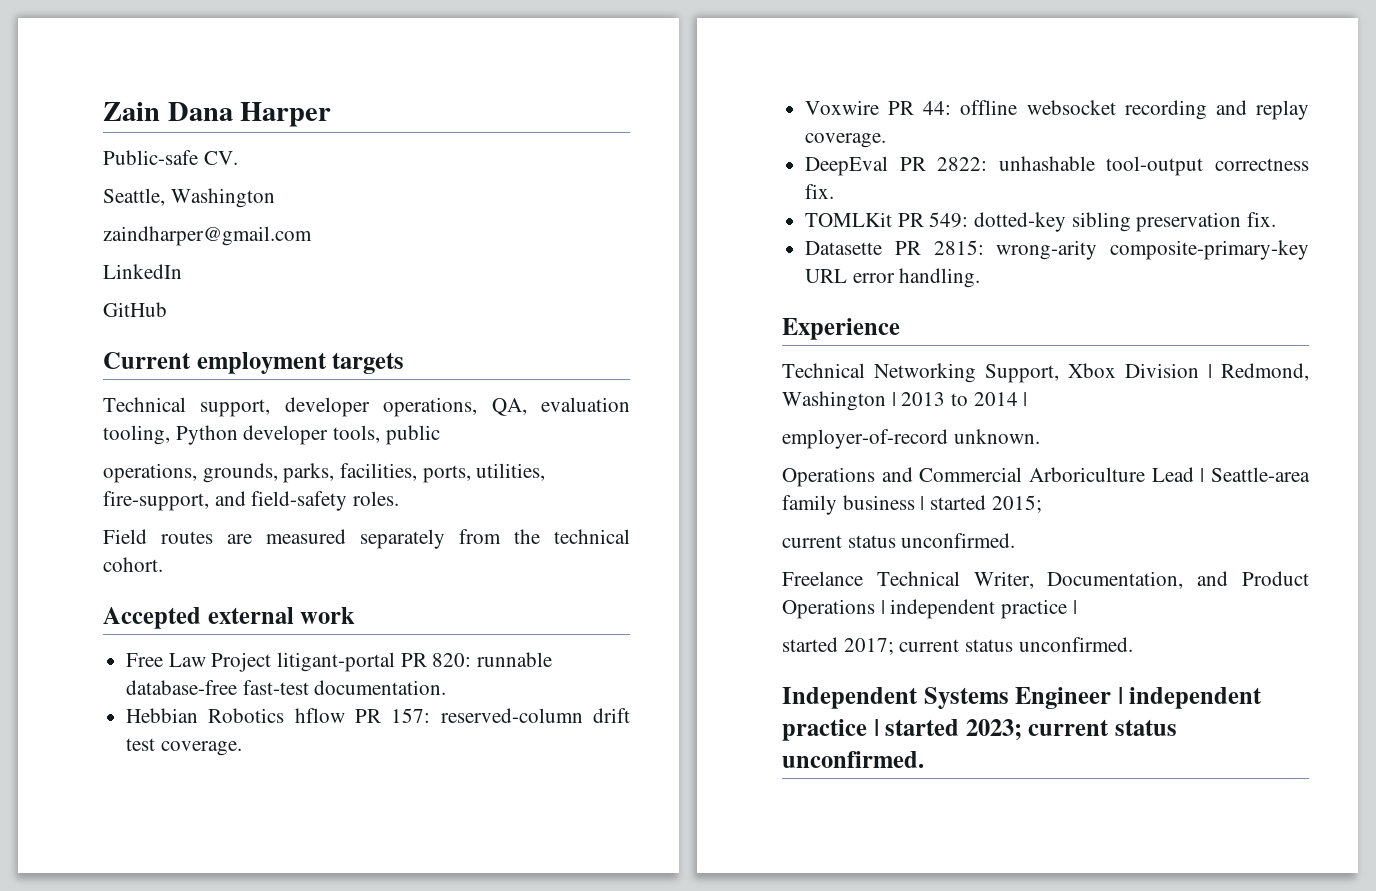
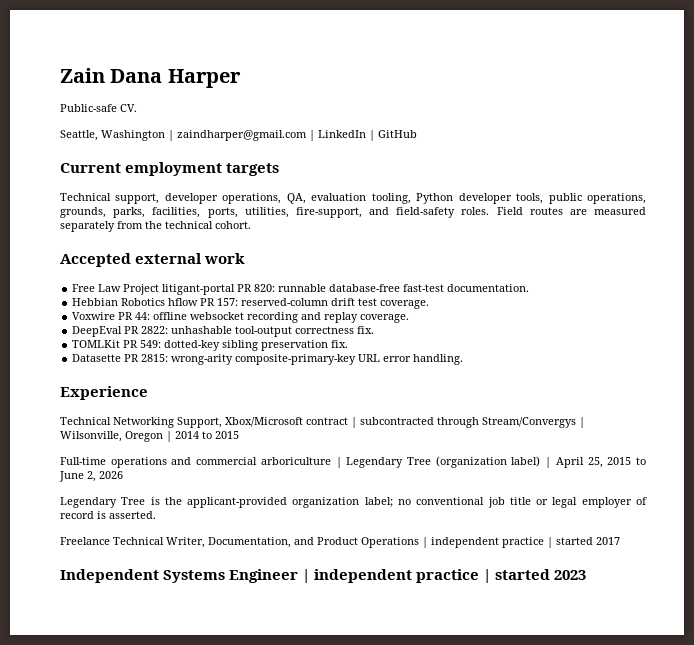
(275, 198) // -> [168,130,174,141] |
(312, 236) // -> [309,130,315,141] |
(182, 271) // -> [369,130,375,141] |
(440, 435) // -> (582, 198) none
(400, 498) // -> (490, 211) none
[1068,363,1309,381] [782,391,1028,411] [782,429,1040,449] [782,467,1310,487] [782,495,1042,515] [782,533,1016,548] Xbox Division | Redmond, Washington | 2013 to 2014 | // employer-of-record unknown. // Operations and Commercial Arboriculture Lead | Seattle-area family business | started 2015; // current status unconfirmed. -> [225,417,585,428] [60,431,239,442] [60,456,646,468] [59,471,123,482] [60,497,647,508] [60,511,156,519] Xbox/Microsoft contract | subcontracted through Stream/Convergys | Wilsonville, Oregon | 2014 to 2015 // Full-time operations and commercial arboriculture | Legendary Tree (organization label) | April 25, 2015 to June 2, 2026 // Legendary Tree is the applicant-provided organization label; no conventional job title or legal employer of record is asserted.
[782,637,1133,655] // started 2017; current status unconfirmed. -> [556,537,620,545] started 2017
[965,719,1178,741] [782,751,924,768] 2023; current status unconfirmed. -> [554,570,587,580] 2023

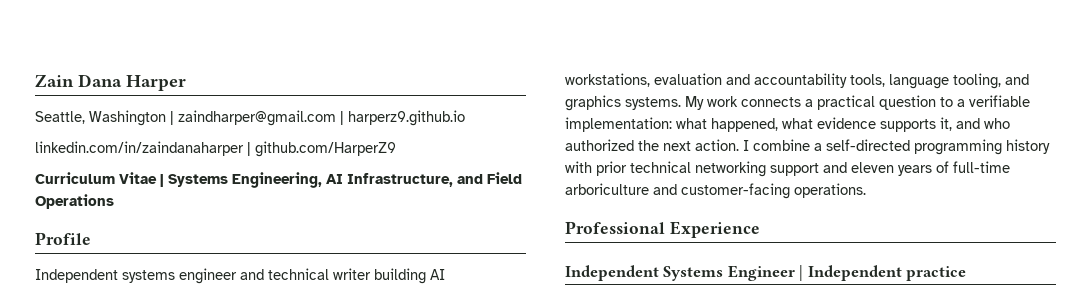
[60,104,137,112] // Public-safe CV. -> (186, 83) none
[318,130,417,141] [60,162,280,176] [60,193,646,204] [60,207,646,218] [60,221,251,232] [60,253,246,267] [72,284,530,295] [72,298,430,309] [72,312,410,323] [72,326,375,337] [72,340,349,351] [72,354,464,365] [60,386,148,400] [60,417,585,428] [60,431,239,442] [60,456,646,468] [59,471,123,482] [60,497,647,508] [60,511,156,519] [60,537,620,548] LinkedIn | GitHub // Current employment targets // Technical support, developer operations, QA, evaluation tooling, Python developer tools, public operations, grounds, parks, facilities, ports, utilities, fire-support, and field-safety roles. Field routes are measured separately from the technical cohort. // Accepted external work // Free Law Project litigant-portal PR 820: runnable database-free fast-test documentation. // Hebbian Robotics hflow PR 157: reserved-column drift test coverage. // Voxwire PR 44: offline websocket recording and replay coverage. // DeepEval PR 2822: unhashable tool-output correctness fix. // TOMLKit PR 549: dotted-key sibling preservation fix. // Datasette PR 2815: wrong-arity composite-primary-key URL error handling. // Experience // Technical Networking Support, Xbox/Microsoft contract | subcontracted through Stream/Convergys | Wilsonville, Oregon | 2014 to 2015 // Full-time operations and commercial arboriculture | Legendary Tree (organization label) | April 25, 2015 to June 2, 2026 // Legendary Tree is the applicant-provided organization label; no conventional job title or legal employer of record is asserted. // Freelance Technical Writer, Documentation, and Product Operations | independent practice | started 2017 -> [348,110,465,126] [35,141,396,157] [35,172,522,188] [35,194,114,209] [35,232,91,245] [35,268,445,284] [565,73,1029,89] [565,95,1030,111] [565,117,1010,132] [565,139,1050,155] [565,161,1010,177] [565,183,866,199] [565,221,760,238] harperz9.github.io // linkedin.com/in/zaindanaharper | github.com/HarperZ9 // Curriculum Vitae | Systems Engineering, AI Infrastructure, and Field Operations // Profile // Independent systems engineer and technical writer building AI workstations, evaluation and accountability tools, language tooling, and graphics systems. My work connects a practical question to a verifiable implementation: what happened, what evidence supports it, and who authorized the next action. I combine a self-directed programming history with prior technical networking support and eleven years of full-time arboriculture and customer-facing operations. // Professional Experience
[314,569,587,583] independent practice | started 2023 -> [807,265,967,281] Independent practice

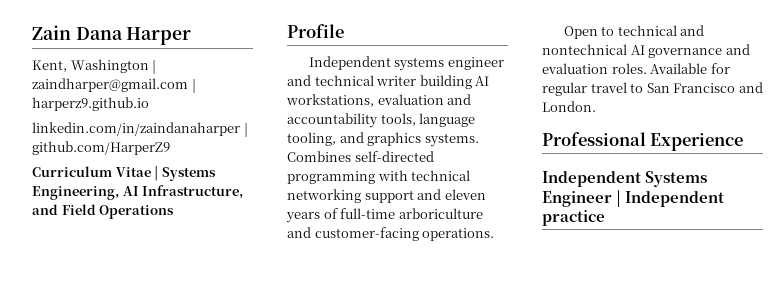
[35,111,85,124] Seattle, -> [32,60,67,72] Kent,
[685,95,1030,110] [565,117,1010,132] [565,139,1050,155] [565,161,627,176] My work connects a practical question to a verifiable implementation: what happened, what evidence supports it, and who authorized the next action. I combine a self-directed programming history with prior -> [287,151,434,162] [287,170,408,184] Combines self-directed programming with
(866, 190) none -> [563,25,705,39] [542,44,750,58] [542,63,730,74] [542,82,763,96] [542,101,596,112] // Open to technical and nontechnical AI governance and evaluation roles. Available for regular travel to San Francisco and London.

